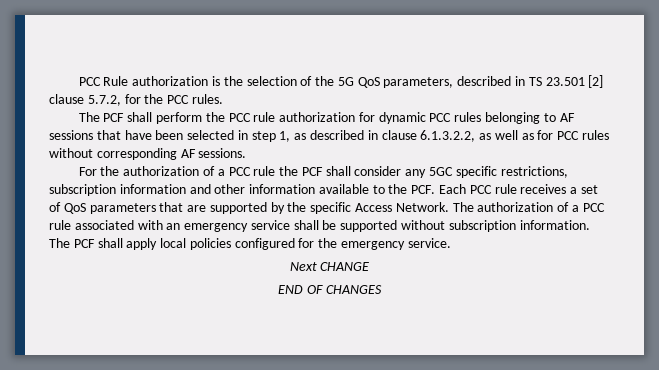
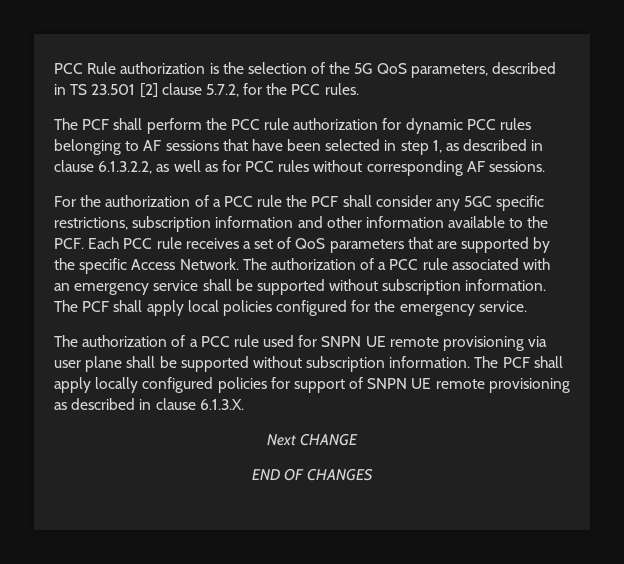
(451, 243) none -> [54,335,548,351] [54,356,563,372] [54,377,570,393] [54,398,244,410] // The authorization of a PCC rule used for SNPN UE remote provisioning via user plane shall be supported without subscription information. The PCF shall apply locally configured policies for support of SNPN UE remote provisioning as described in clause 6.1.3.X.

